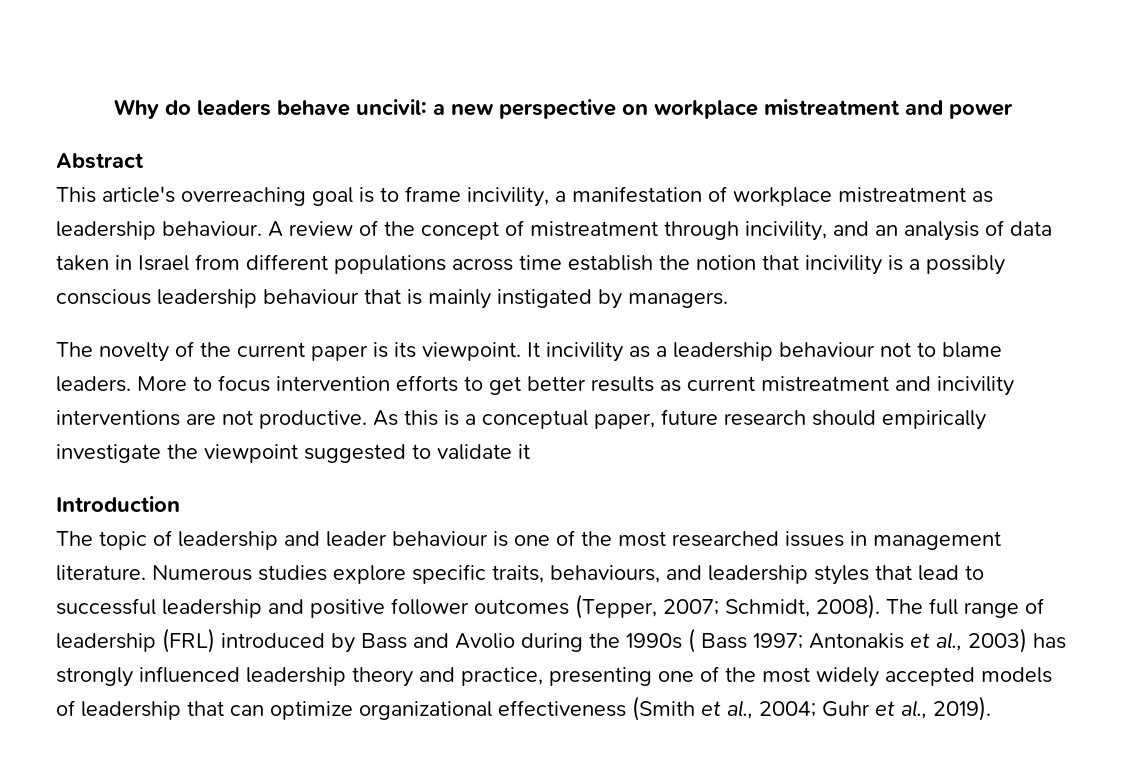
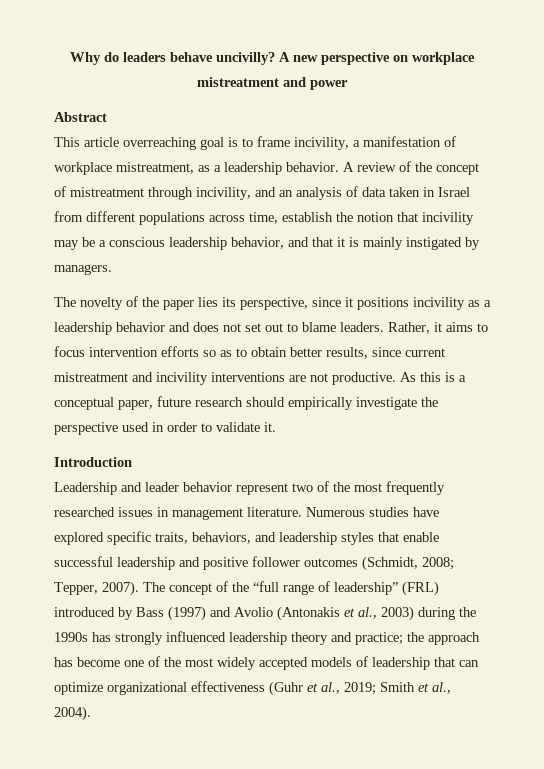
[356,99,445,115] uncivil: a -> [216,52,290,65] uncivilly? A
[102,186,175,203] article's -> [84,137,119,147] article
[838,187,993,203] [56,221,262,240] mistreatment as leadership behaviour. -> [116,162,339,175] mistreatment, as a leadership behavior.
[519,255,562,270] time -> [249,212,278,224] time,
[888,255,1005,275] [56,289,401,308] is a possibly conscious leadership behaviour that -> [54,237,345,250] may be a conscious leadership behavior, and that it
[237,342,1002,362] [56,375,681,395] current paper is its viewpoint. It incivility as a leadership behaviour not to blame leaders. More to focus intervention efforts to get better results as -> [163,297,491,310] [54,322,488,335] [54,346,401,359] paper lies its perspective, since it positions incivility as a leadership behavior and does not set out to blame leaders. Rather, it aims to focus intervention efforts so as to obtain better results, since
[204,444,406,463] viewpoint suggested -> [54,422,197,435] perspective used in order
[518,444,530,459] it -> [264,422,276,432] it.
[56,530,666,550] The topic of leadership and leader behaviour is one of the most -> [54,481,445,495] Leadership and leader behavior represent two of the most frequently
[333,565,406,584] explore -> [413,507,439,517] [54,532,104,545] have explored
[550,565,660,583] behaviours, -> [192,532,251,544] behaviors,
[918,565,984,581] lead to -> [403,532,439,542] enable
[575,594,958,619] (Tepper, 2007; Schmidt, 2008). The full -> [362,556,454,571] [54,581,279,596] (Schmidt, 2008; Tepper, 2007). The concept of the “full
[56,633,156,652] leadership -> [334,582,398,595] leadership”
(407, 641) none -> [168,606,206,621] (1997)
[521,628,1027,653] during the 1990s ( Bass 1997; Antonakis et al., 2003) -> [277,606,476,621] [54,632,88,642] (Antonakis et al., 2003) during the 1990s
[461,667,652,686] practice, presenting -> [355,632,480,645] [54,657,120,667] practice; the approach has become
[632,696,991,721] (Smith et al., 2004; Guhr et al., 2019). -> [269,681,451,696] [54,706,91,721] (Guhr et al., 2019; Smith et al., 2004).

